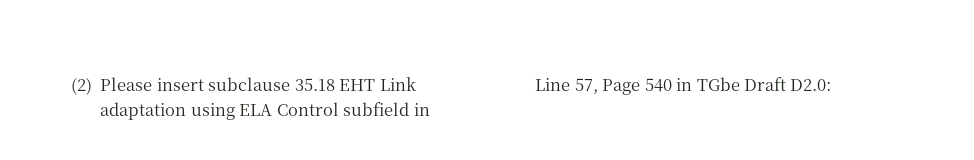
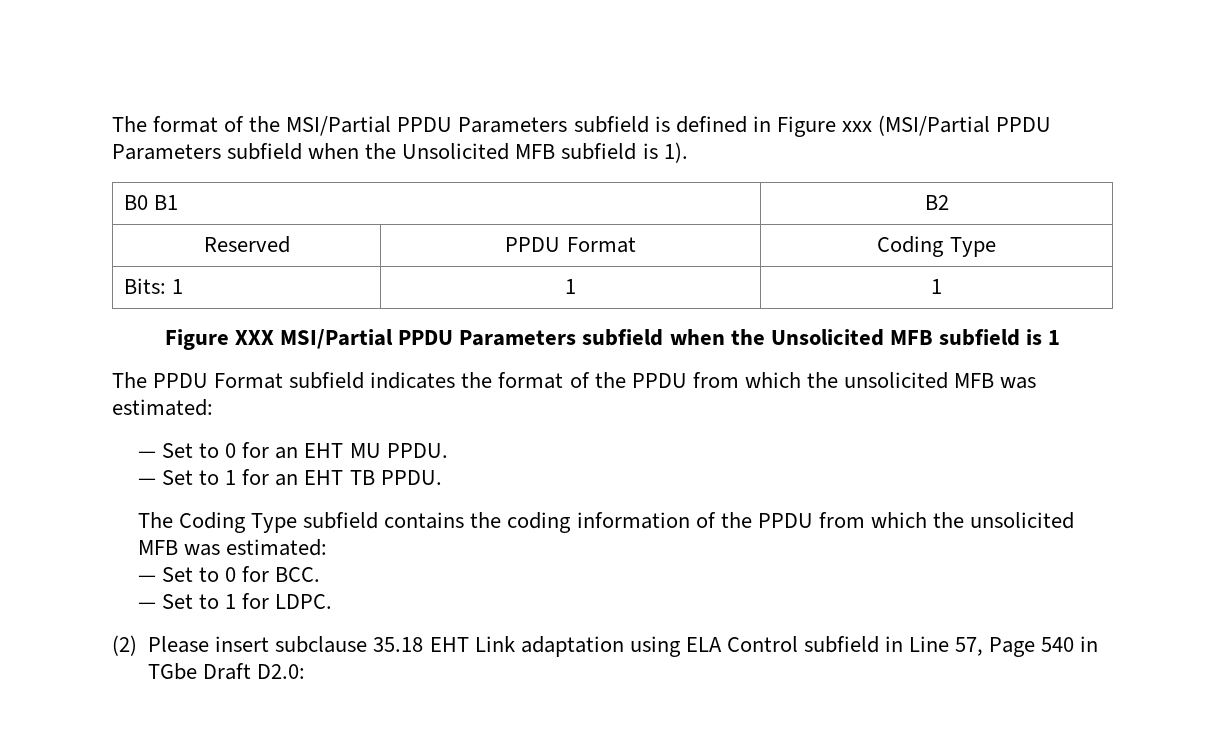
(71, 86) none -> [112,115,1052,137] [112,142,688,163] [123,195,178,210] [924,195,949,210] [203,236,290,253] [505,237,636,253] [877,236,996,257] [123,278,183,294] [565,279,576,294] [931,279,942,294] [165,329,1060,350] [112,372,1037,389] [112,399,213,416] [138,442,448,459] [138,469,442,486] [138,512,1075,533] [138,539,328,556] [138,566,321,582] [138,593,333,609] The format of the MSI/Partial PPDU Parameters subfield is defined in Figure xxx (MSI/Partial PPDU Parameters subfield when the Unsolicited MFB subfield is 1). // B0 B1 | B2 // Reserved | PPDU Format | Coding Type // Bits: 1 | 1 | 1 // Figure XXX MSI/Partial PPDU Parameters subfield when the Unsolicited MFB subfield is 1 // The PPDU Format subfield indicates the format of the PPDU from which the unsolicited MFB was estimated: // — Set to 0 for an EHT MU PPDU. // — Set to 1 for an EHT TB PPDU. // The Coding Type subfield contains the coding information of the PPDU from which the unsolicited MFB was estimated: // — Set to 0 for BCC. // — Set to 1 for LDPC. //

